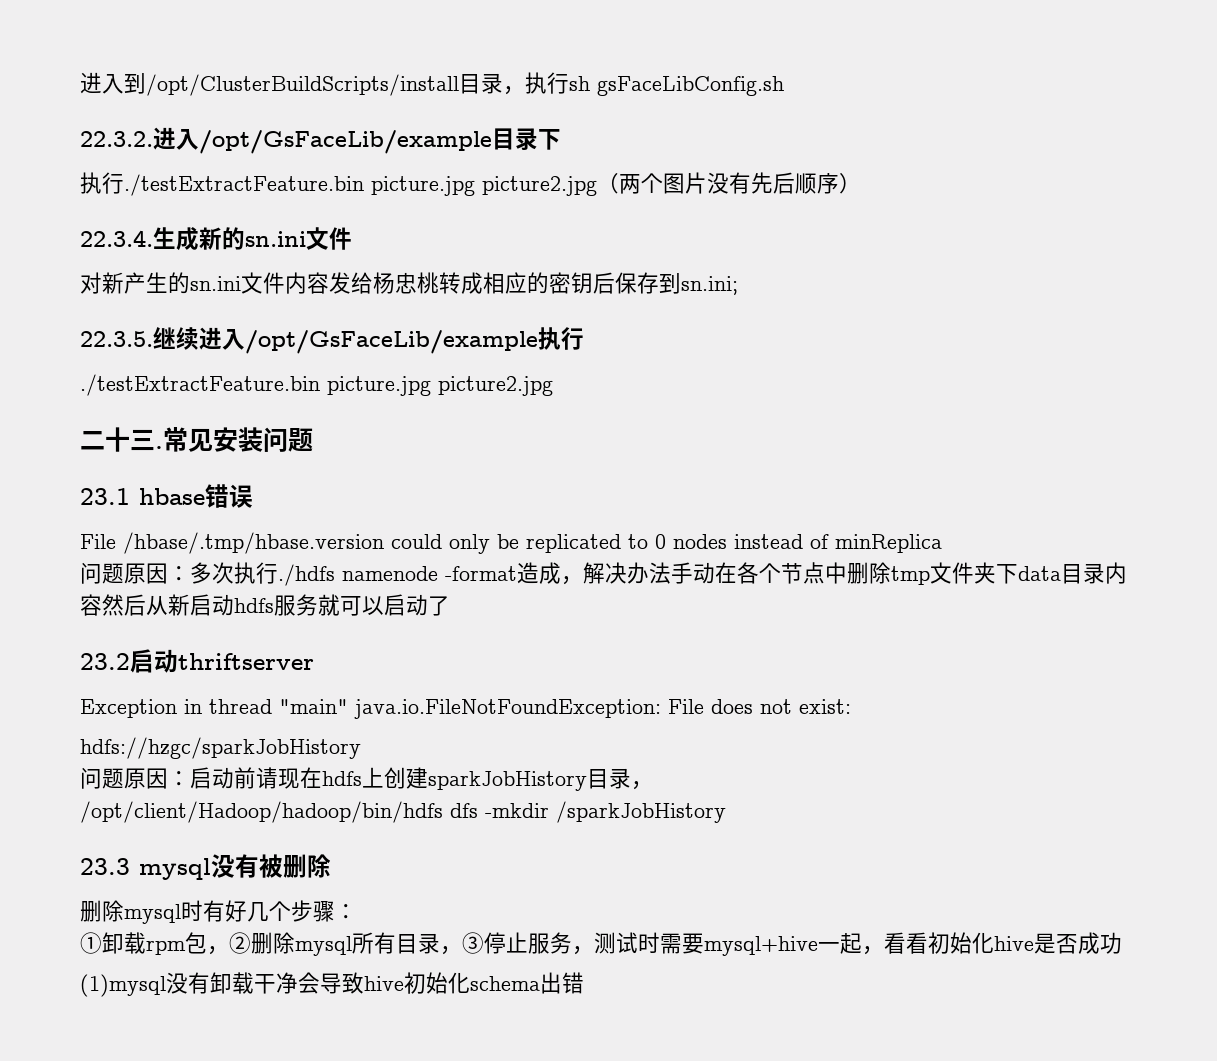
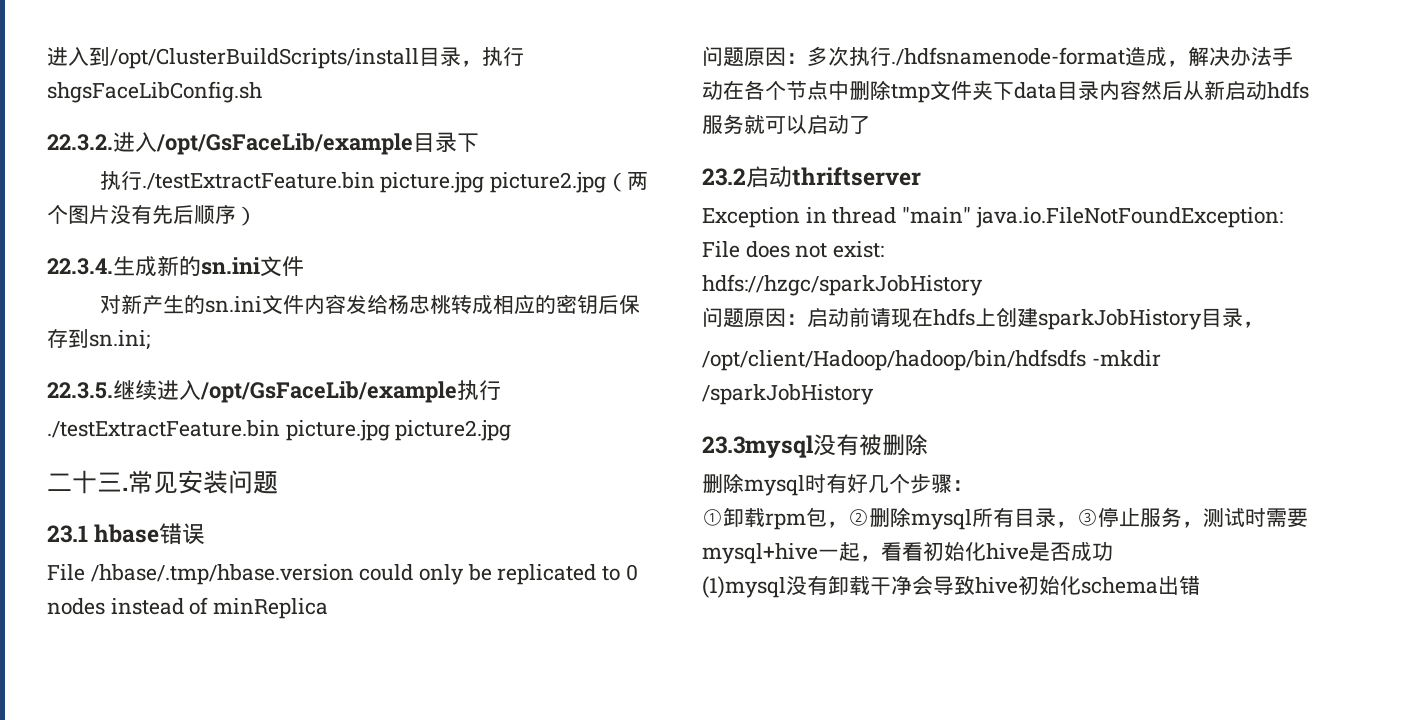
[569,76,784,96] sh gsFaceLibConfig.sh -> [47,81,262,103] shgsFaceLibConfig.sh
[278,564,517,586] ./hdfs namenode -format -> [891,47,1125,66] ./hdfsnamenode-format
[80,801,478,823] /opt/client/Hadoop/hadoop/bin/hdfs dfs -> [702,349,1086,371] /opt/client/Hadoop/hadoop/bin/hdfsdfs
[80,858,211,880] 23.3 mysql -> [702,435,813,458] 23.3mysql

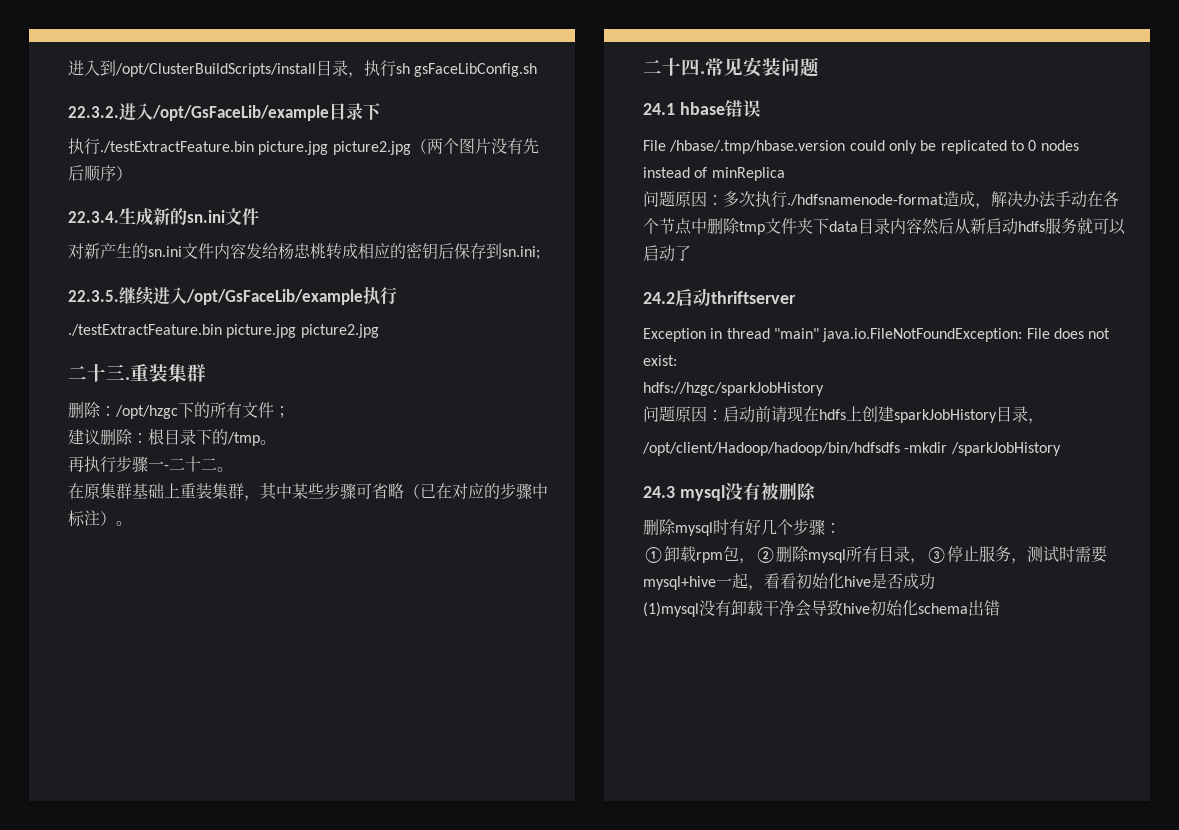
[47,81,262,103] shgsFaceLibConfig.sh -> [396,63,538,77] sh gsFaceLibConfig.sh
(128, 489) none -> [130,364,206,382] [68,402,290,419] [68,428,276,446] [68,456,233,473] [68,483,548,501] [68,510,132,527] [643,58,705,76] 重装集群 // 删除：/opt/hzgc下的所有文件； // 建议删除：根目录下的/tmp。 // 再执行步骤一-二十二。 // 在原集群基础上重装集群，其中某些步骤可省略（已在对应的步骤中标注）。 // 二十四.
[47,525,88,543] 23.1 -> [643,103,675,115] 24.1
[702,168,746,186] 23.2 -> [643,292,675,304] 24.2
[702,435,813,458] 23.3mysql -> [643,485,725,501] 24.3 mysql

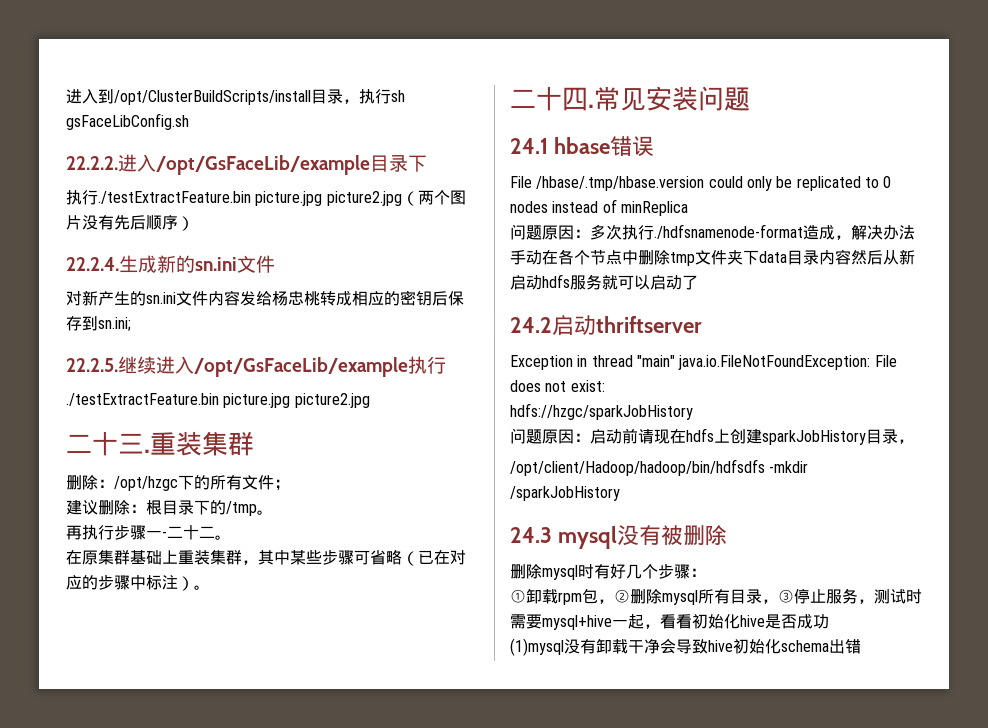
[68,106,119,118] 22.3.2. -> [66,156,118,170] 22.2.2.
[68,211,119,223] 22.3.4. -> [66,257,119,271] 22.2.4.
[68,290,119,302] 22.3.5. -> [66,358,118,372] 22.2.5.

